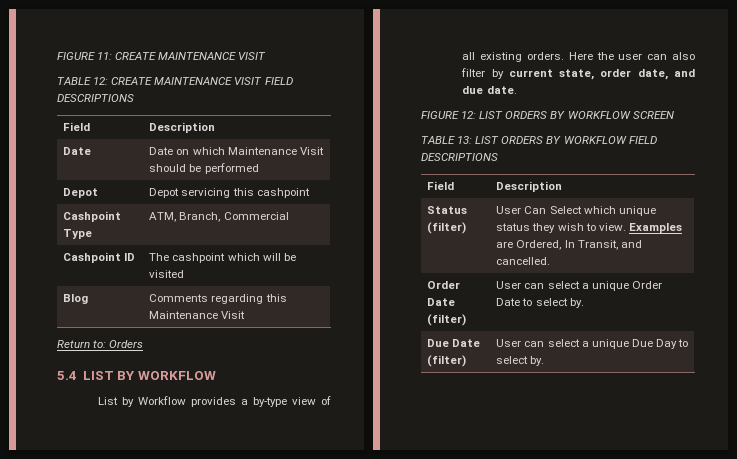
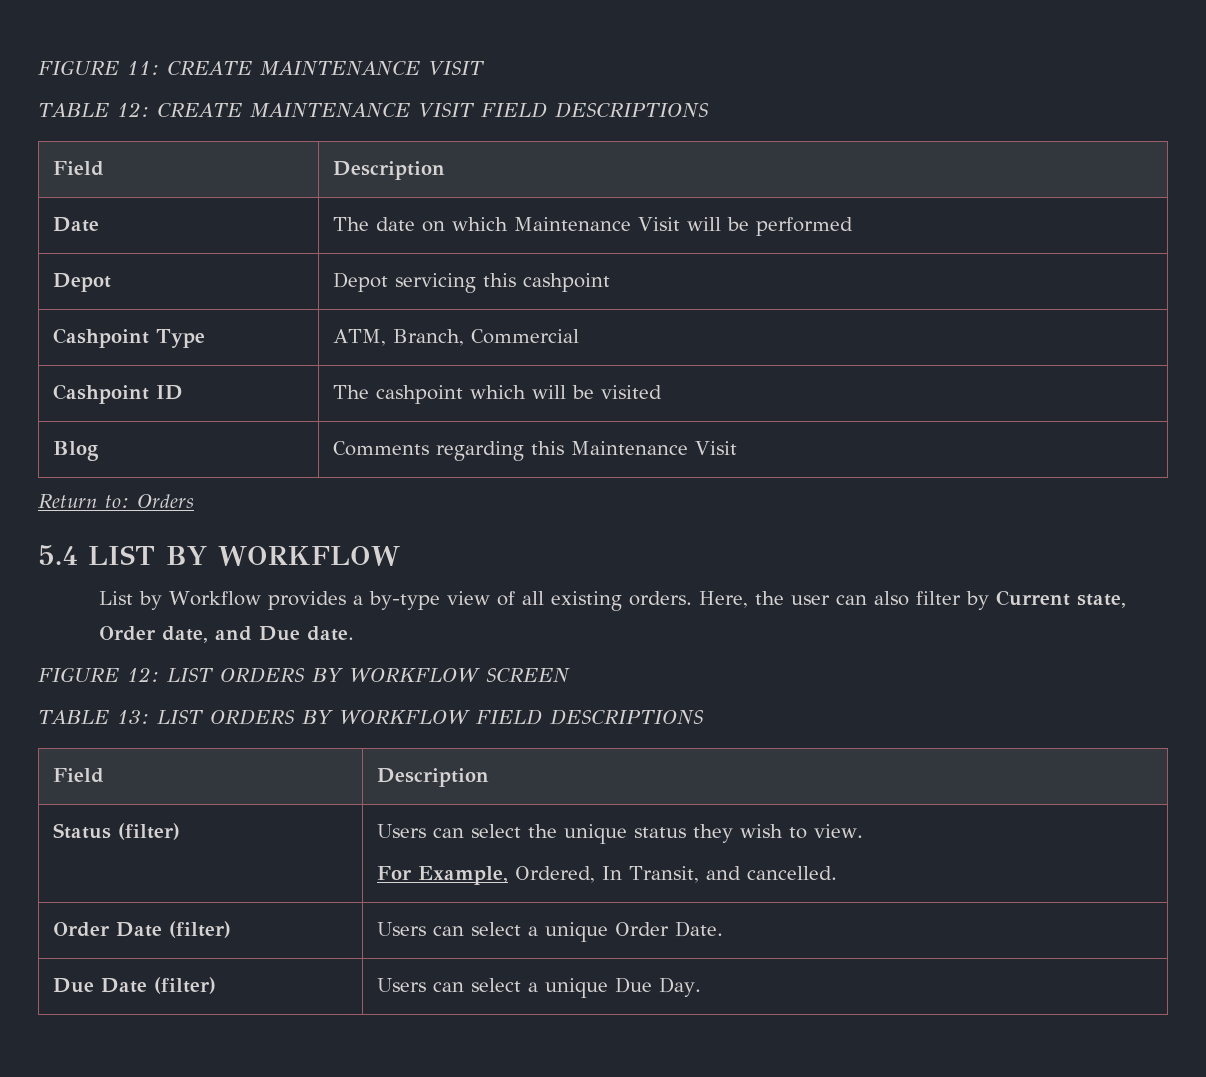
[149,147,174,155] Date -> [332,217,415,231] The date
[149,164,187,172] should -> [686,217,721,231] will
[568,52,593,60] Here -> [699,591,749,608] Here,
[508,69,632,80] current state, order -> [996,590,1127,608] [99,626,157,641] Current state, Order
[462,86,484,94] due -> [259,626,301,641] Due
[496,206,616,214] User Can Select which -> [376,824,557,838] Users can select the
[628,223,682,233] [496,241,514,248] Examples are -> [376,866,508,885] // For Example,
[496,281,522,289] User -> [376,922,426,936] Users
[496,298,584,308] Date to select by. -> [674,921,723,937] Date.
[496,339,522,347] User -> [376,978,426,992] Users
[655,339,689,349] [496,356,545,366] Day to select by. -> [658,977,701,997] Day.

